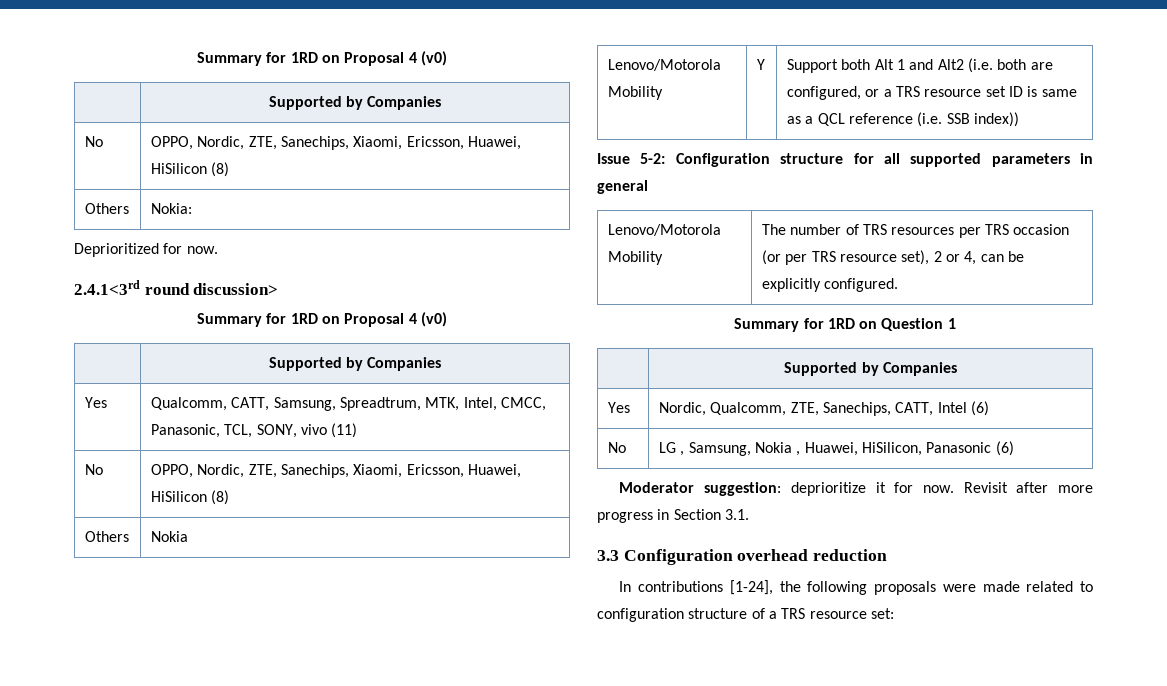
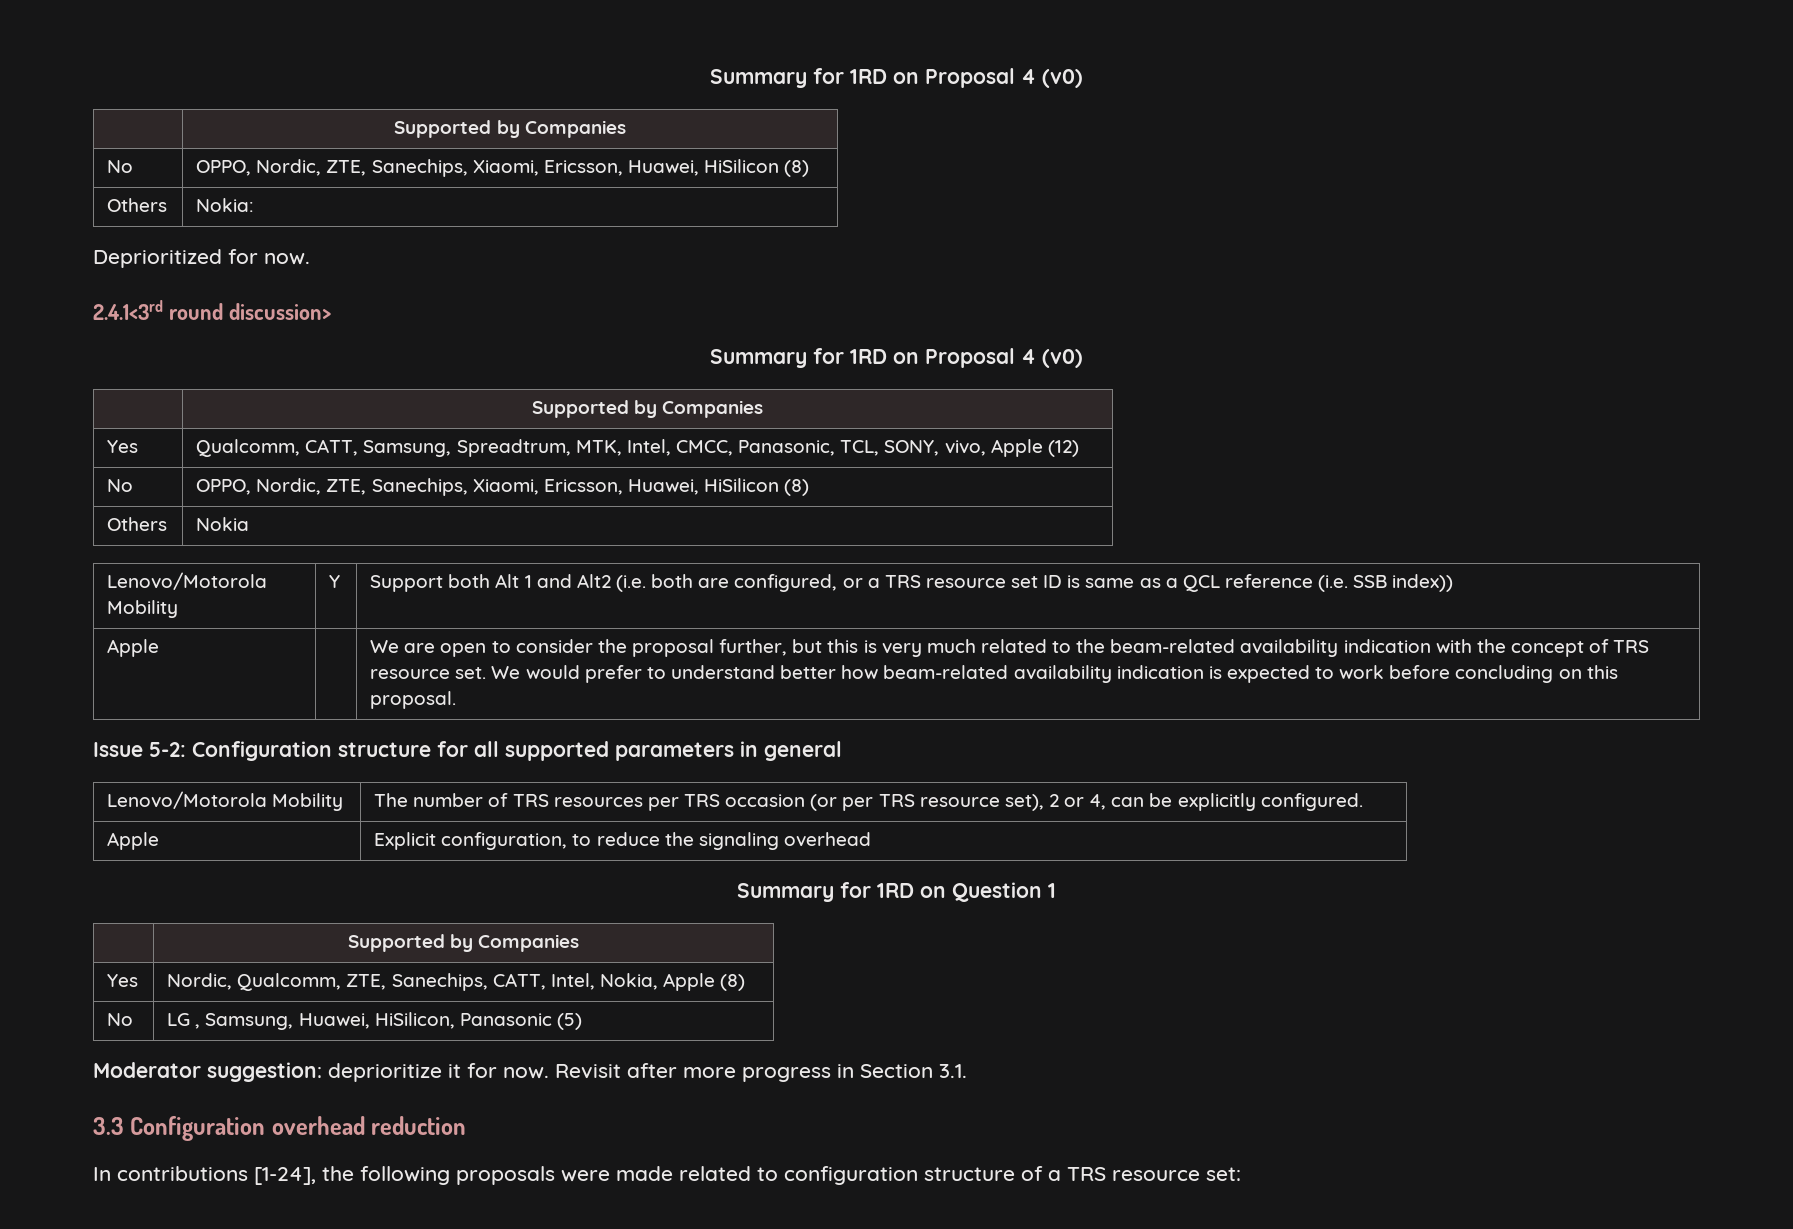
[300,423,358,438] vivo (11) -> [944,439,1079,457] vivo, Apple (12)
(1019, 119) none -> [107,639,160,657] [370,639,1650,657] [370,665,1618,683] [370,691,457,709] // Apple | | We are open to consider the proposal further, but this is very much related to the beam-related availability indication with the concept of TRS resource set. We would prefer to understand better how beam-related availability indication is expected to work before concluding on this proposal.
(899, 285) none -> [107,832,160,850] [374,832,872,850] // Apple | Explicit configuration, to reduce the signaling overhead
[937,401,989,416] Intel (6) -> [550,973,746,991] Intel, Nokia, Apple (8)
[754,442,801,456] Nokia , -> (294, 1021) none
[995,441,1014,456] (6) -> [557,1013,583,1030] (5)

